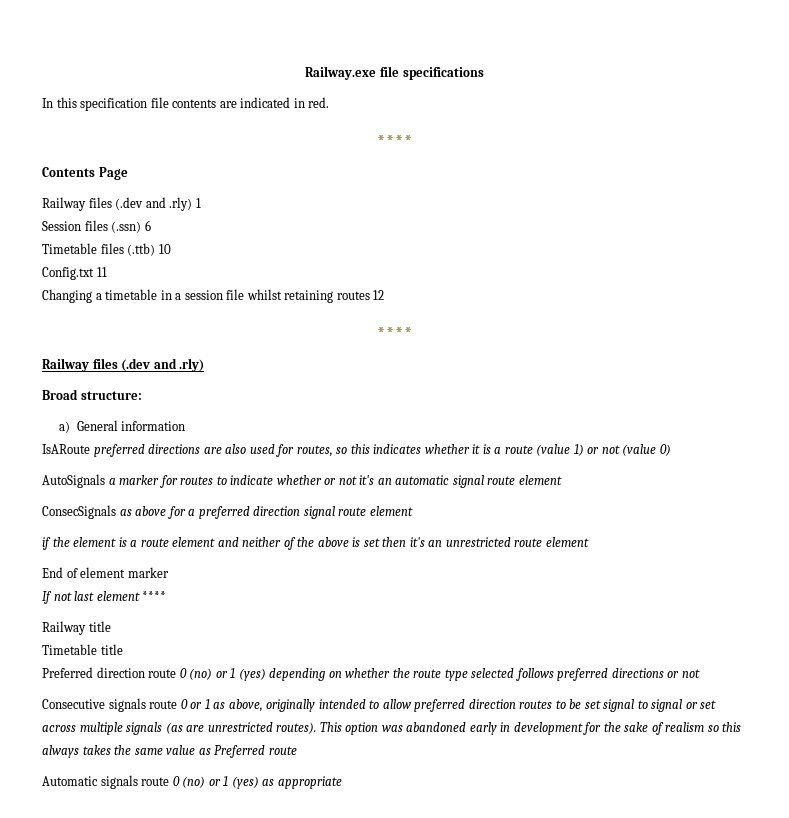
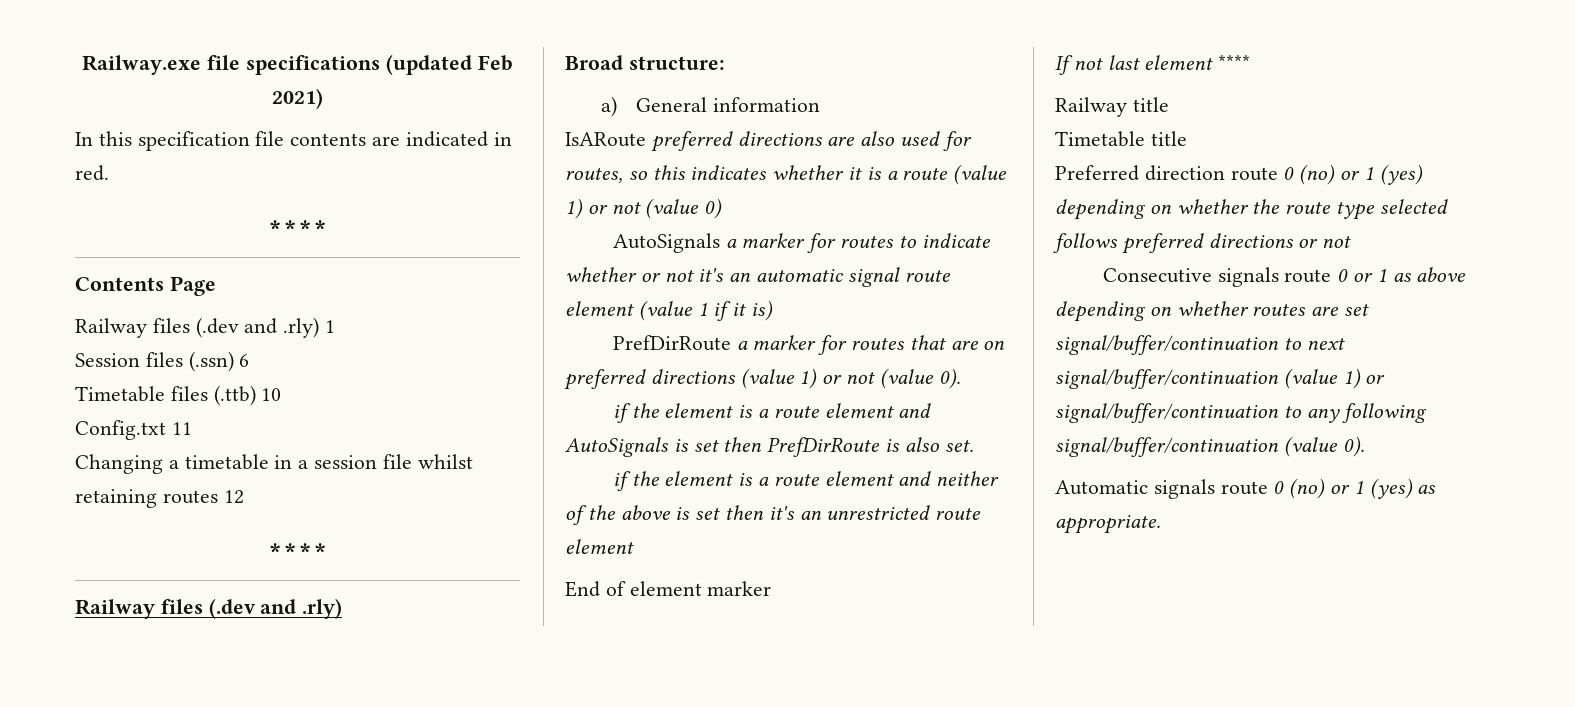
(484, 73) none -> [385,54,513,75] [272,88,323,109] (updated Feb 2021)
[42,505,413,519] // ConsecSignals as above for a preferred direction signal route element -> [638,300,774,321] [612,335,1006,355] [564,368,961,390] [612,403,932,423] [565,437,974,457] (value 1 if it is) // PrefDirRoute a marker for routes that are on preferred directions (value 1) or not (value 0). // if the element is a route element and AutoSignals is set then PrefDirRoute is also set.
[228,699,717,712] [42,722,742,735] [42,745,297,758] above, originally intended to allow preferred direction routes to be set signal to signal or set across multiple signals (as are unrestricted routes). This option was abandoned early in development for the sake of realism so this always takes the same value as Preferred route -> [1416,267,1467,282] [1055,301,1370,322] [1055,335,1345,355] [1055,368,1386,389] [1055,403,1428,423] [1055,436,1365,457] above depending on whether routes are set signal/buffer/continuation to next signal/buffer/continuation (value 1) or signal/buffer/continuation to any following signal/buffer/continuation (value 0).
[277,776,342,789] appropriate -> [1055,515,1161,534] appropriate.

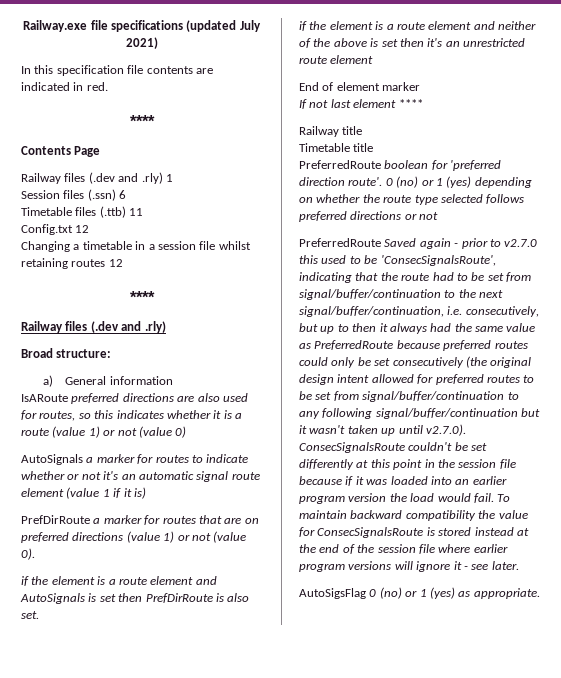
[477,55,513,71] Feb -> [239,20,261,32] July
[261,388,282,401] 10 -> [129,208,144,216] 11
[171,422,192,435] 11 -> [75,225,90,233] 12
[1055,165,1278,181] Preferred direction route -> [299,160,502,171] [299,177,383,186] PreferredRoute boolean for 'preferred direction route'.
[1102,267,1467,287] [1055,301,1370,322] [1055,335,1345,355] [1055,368,1386,389] Consecutive signals route 0 or 1 as above depending on whether routes are set signal/buffer/continuation to next signal/buffer/continuation (value 1) or -> [299,238,538,249] [299,255,496,266] [299,272,531,283] [299,289,504,300] [299,306,539,317] [299,323,536,334] [299,340,528,351] [299,356,532,368] [299,374,535,385] [299,391,359,401] PreferredRoute Saved again - prior to v2.7.0 this used to be 'ConsecSignalsRoute', indicating that the route had to be set from signal/buffer/continuation to the next signal/buffer/continuation, i.e. consecutively, but up to then it always had the same value as PreferredRoute because preferred routes could only be set consecutively (the original design intent allowed for preferred routes to be set from
[1283,436,1365,457] [1055,479,1268,499] (value 0). // Automatic signals route -> [521,408,541,417] [299,424,466,436] [299,442,488,453] [299,459,516,470] [299,476,507,486] [299,493,511,504] [299,510,528,521] [299,527,529,538] [299,544,508,554] [299,561,519,572] [299,588,366,599] but it wasn't taken up until v2.7.0). ConsecSignalsRoute couldn't be set differently at this point in the session file because if it was loaded into an earlier program version the load would fail. To maintain backward compatibility the value for ConsecSignalsRoute is stored instead at the end of the session file where earlier program versions will ignore it - see later. // AutoSigsFlag

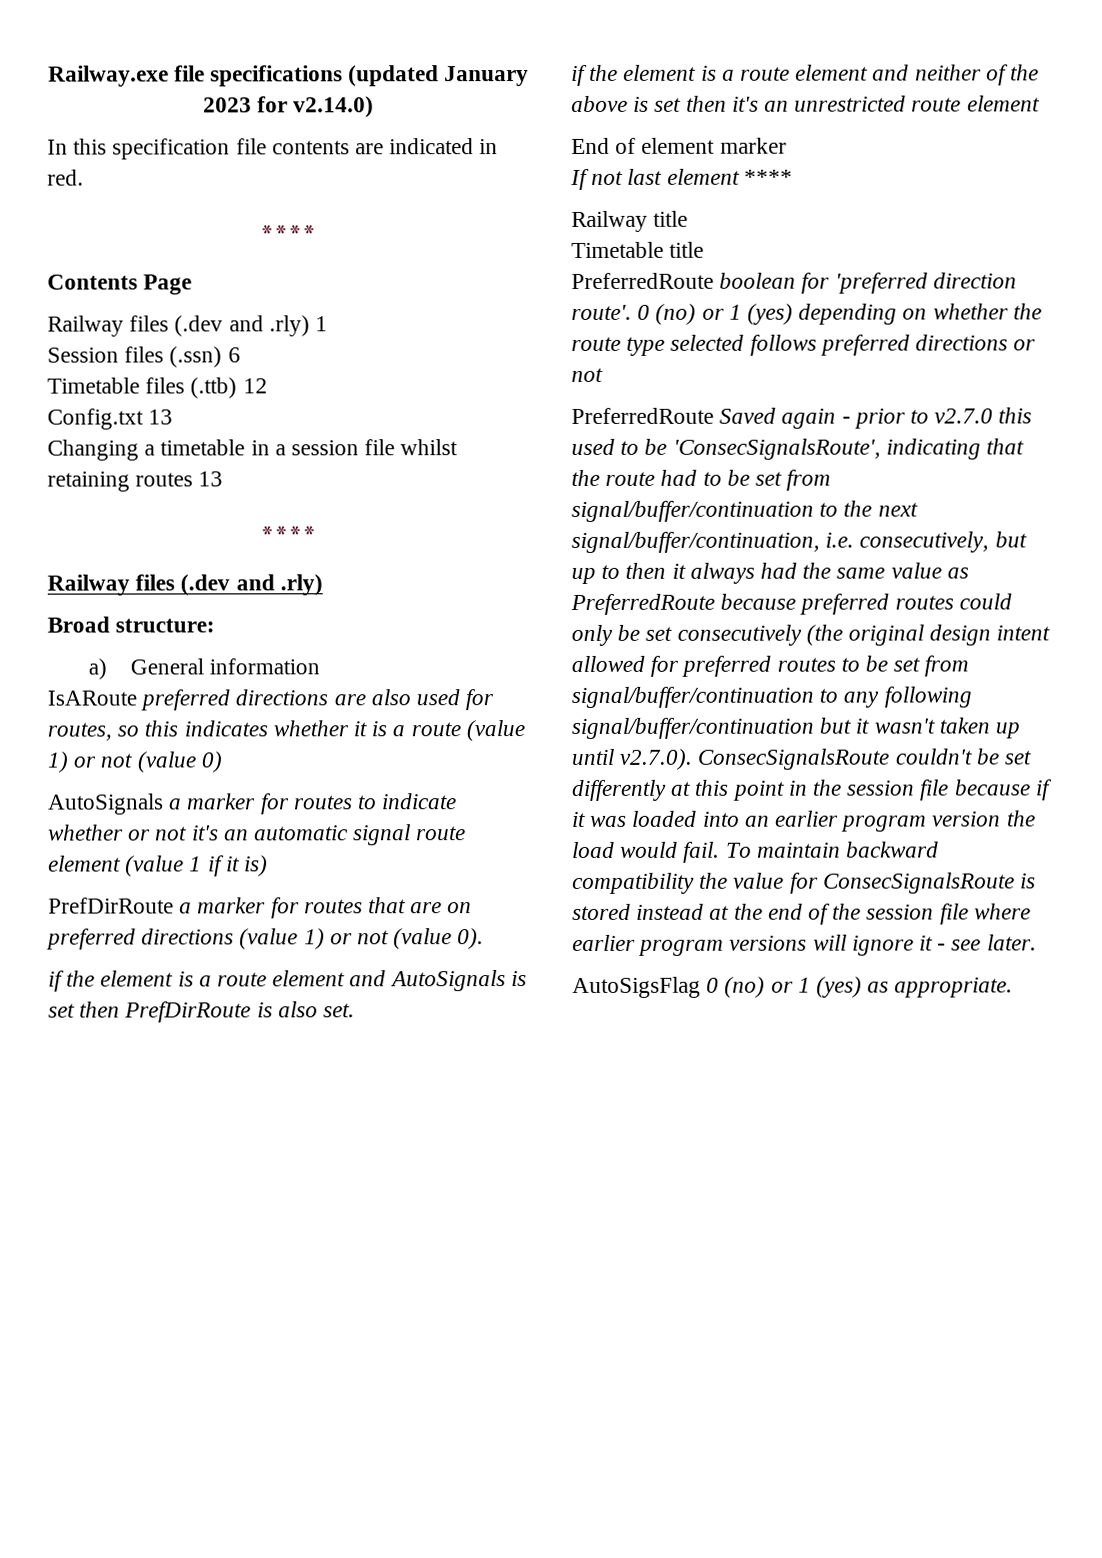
[239,20,261,32] [125,37,158,49] July 2021) -> [444,66,530,87] [202,96,375,118] January 2023 for v2.14.0)
[129,208,144,216] 11 -> [242,378,268,394] 12
[75,225,90,233] 12 -> [148,409,174,425] 13
[108,259,123,267] 12 -> [198,471,224,487] 13

